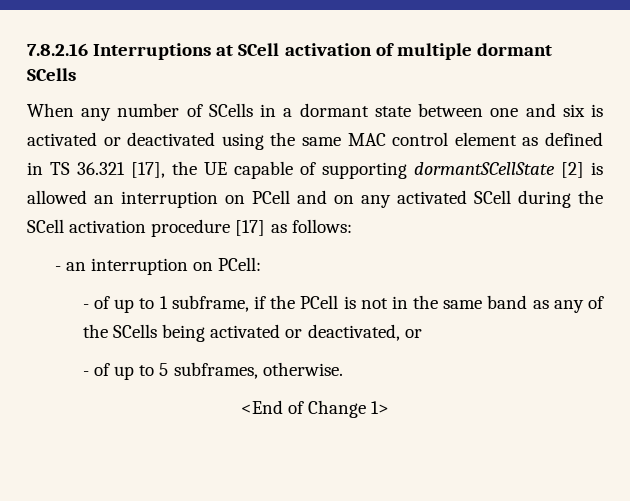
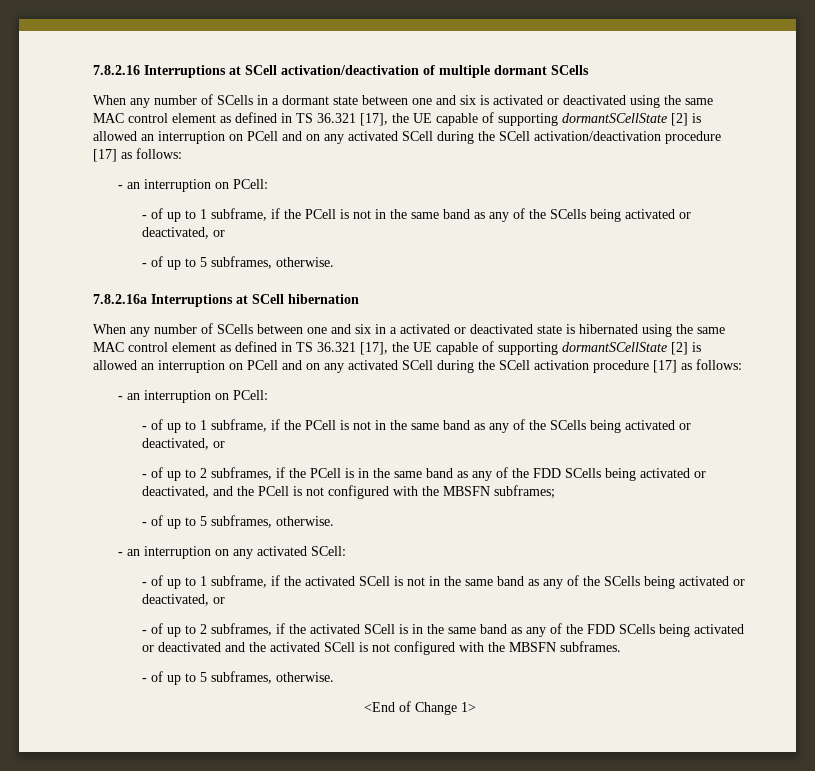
[284,43,372,56] activation -> [281,65,419,75] activation/deactivation
(64, 226) none -> [534,131,721,144] [93,148,182,162] [117,179,268,192] [142,208,692,222] [142,227,226,239] [142,256,335,270] [93,294,359,307] [93,323,725,337] [93,341,701,355] [93,360,530,373] activation/deactivation procedure [17] as follows: // - an interruption on PCell: // - of up to 1 subframe, if the PCell is not in the same band as any of the SCells being activated or deactivated, or // - of up to 5 subframes, otherwise. // 7.8.2.16a Interruptions at SCell hibernation // When any number of SCells between one and six in a activated or deactivated state is hibernated using the same MAC control element as defined in TS 36.321 [17], the UE capable of supporting dormantSCellState [2] is allowed an interruption on PCell and on any activated SCell during the SCell
(422, 333) none -> [142,467,707,481] [142,485,556,499] [142,515,335,529] [117,546,346,559] [142,575,746,589] [142,594,226,606] [142,623,745,637] [142,641,622,655] // - of up to 2 subframes, if the PCell is in the same band as any of the FDD SCells being activated or deactivated, and the PCell is not configured with the MBSFN subframes; // - of up to 5 subframes, otherwise. // - an interruption on any activated SCell: // - of up to 1 subframe, if the activated SCell is not in the same band as any of the SCells being activated or deactivated, or // - of up to 2 subframes, if the activated SCell is in the same band as any of the FDD SCells being activated or deactivated and the activated SCell is not configured with the MBSFN subframes.

